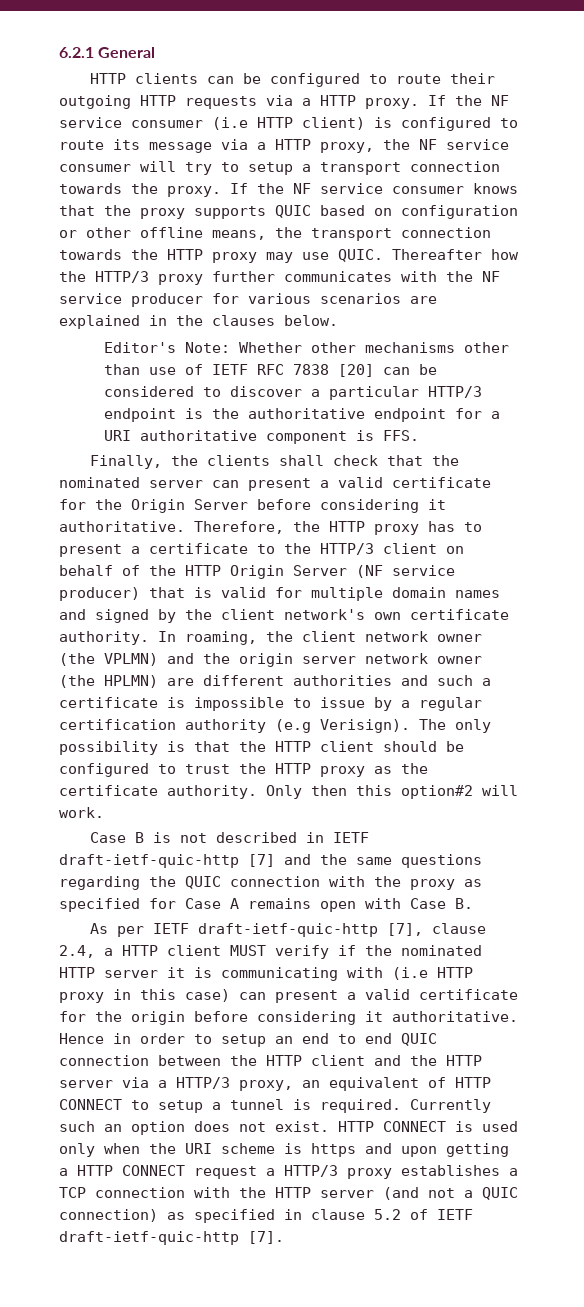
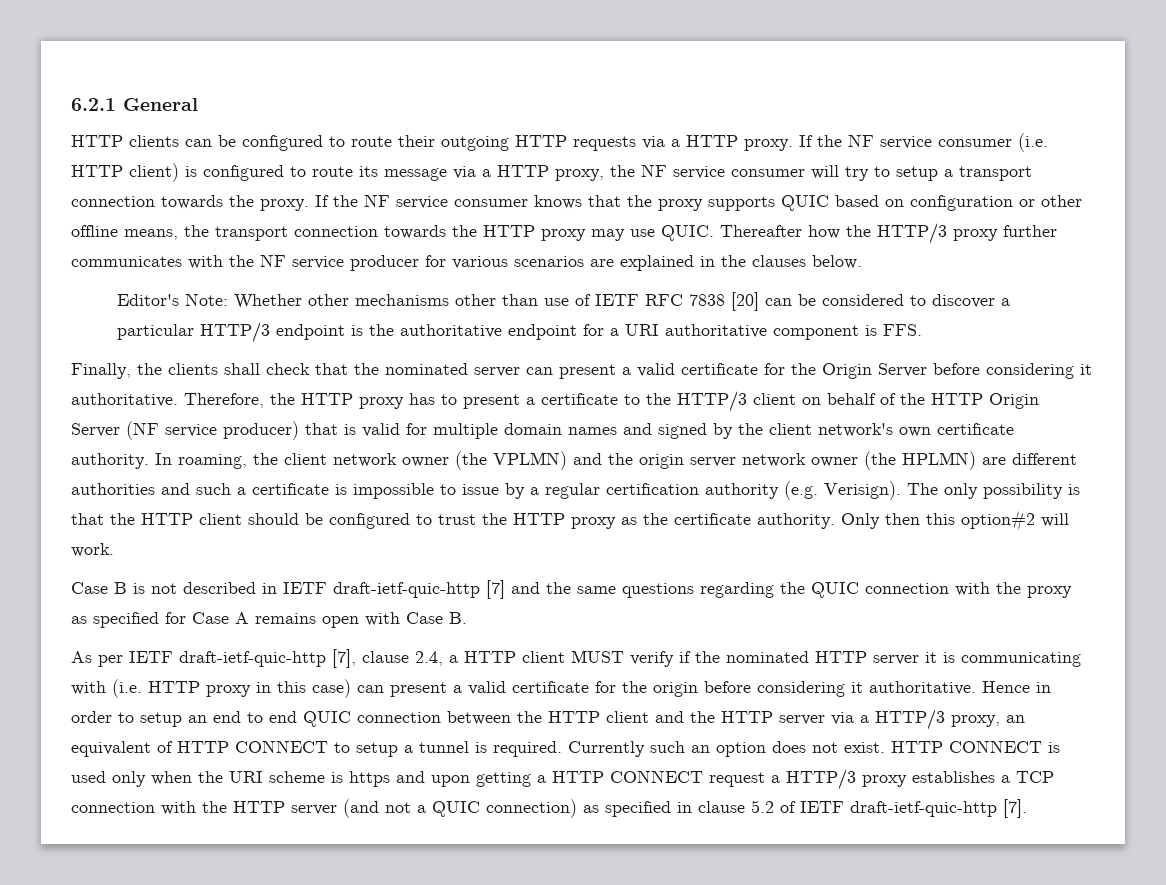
[212,117,248,130] (i.e -> [1018,133,1048,152] (i.e.
[275,719,311,733] (e.g -> [784,481,818,500] (e.g.
[392,967,428,980] (i.e -> [112,679,142,698] (i.e.

